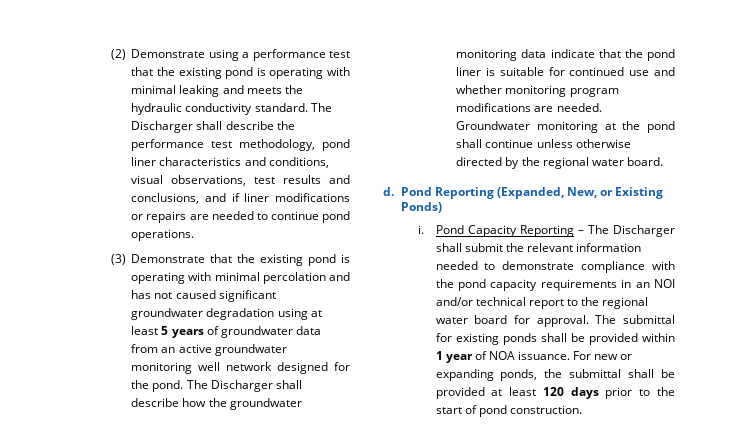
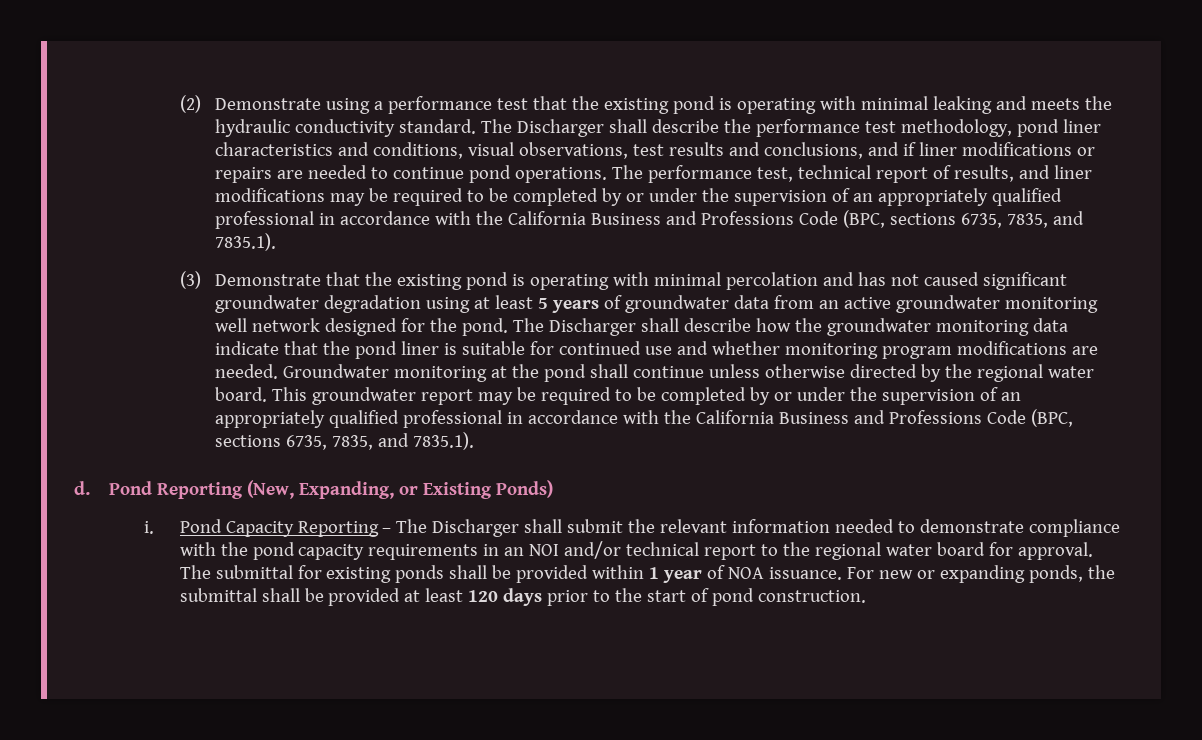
(195, 235) none -> [611,165,1092,183] [214,188,1062,206] [214,210,1084,229] [214,233,276,251] The performance test, technical report of results, and liner modifications may be required to be completed by or under the supervision of an appropriately qualified professional in accordance with the California Business and Professions Code (BPC, sections 6735, 7835, and 7835.1).
(663, 161) none -> [271,387,1021,405] [214,409,1073,428] [214,432,474,450] This groundwater report may be required to be completed by or under the supervision of an appropriately qualified professional in accordance with the California Business and Professions Code (BPC, sections 6735, 7835, and 7835.1).
[496,187,597,199] (Expanded, New, -> [247,480,395,499] (New, Expanding,

